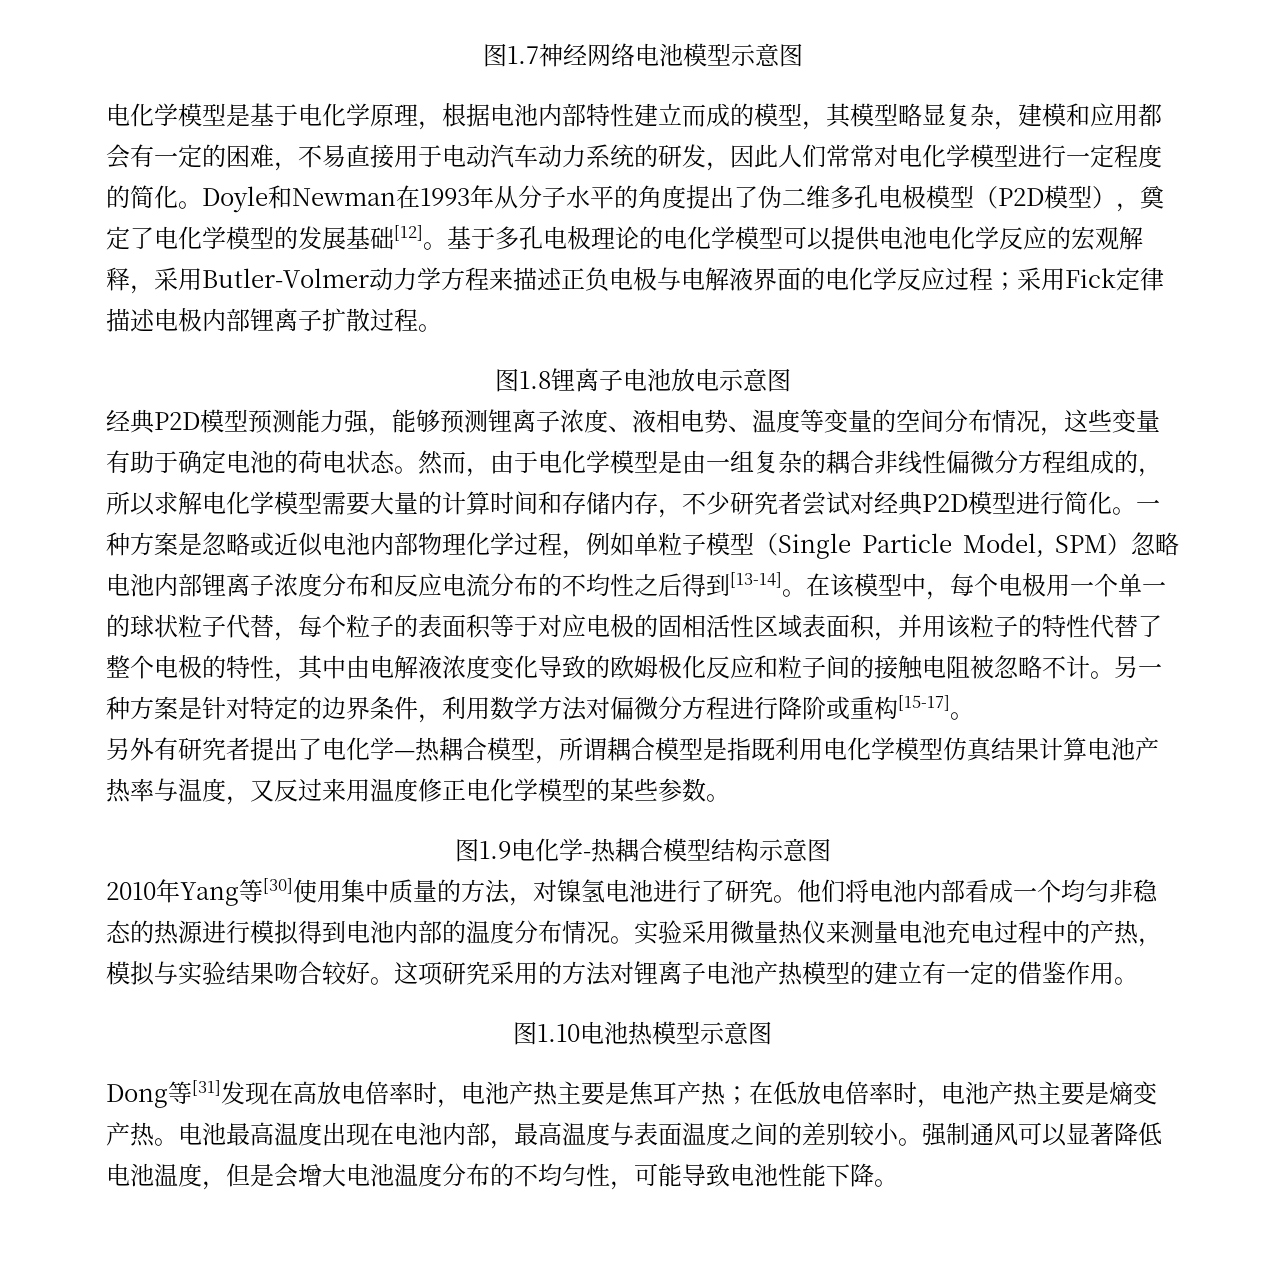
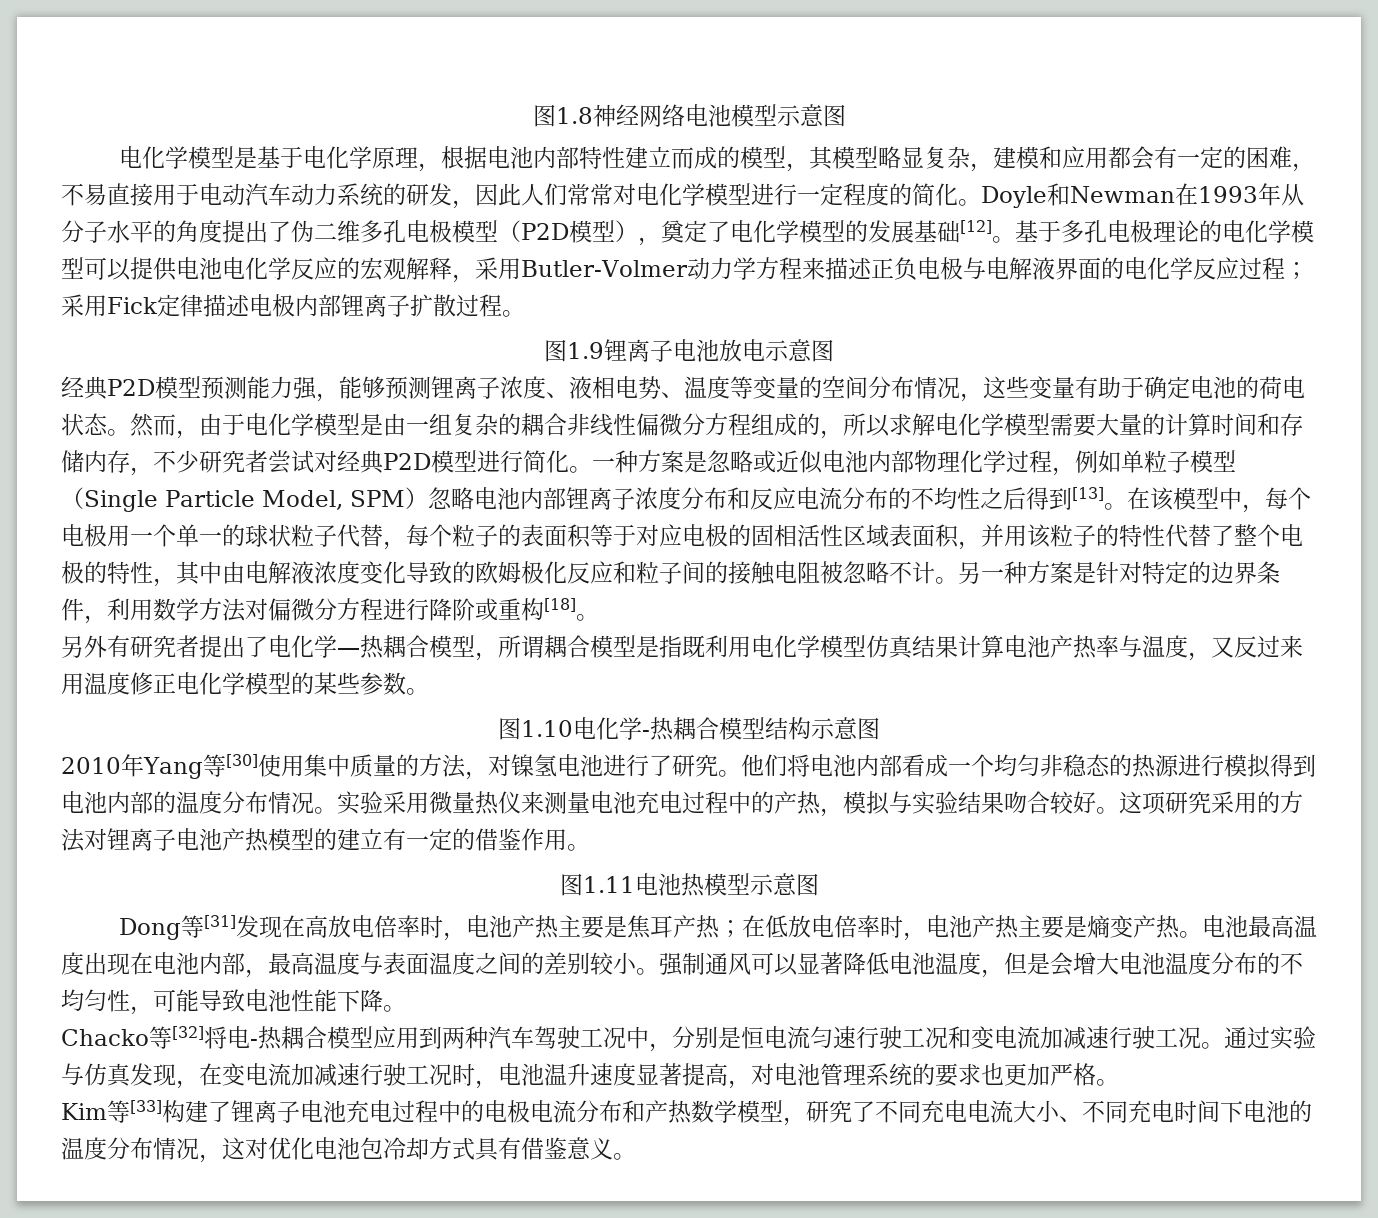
[482,43,539,67] 图1.7 -> [532,104,593,127] 图1.8
[518,371,551,389] 1.8 -> [567,342,604,359] 1.9
[730,572,782,588] [13-14] -> [1071,487,1104,501] [13]
[898,695,950,711] [15-17] -> [544,598,576,612] [18]
[478,841,511,859] 1.9 -> [521,720,573,737] 1.10
[537,1024,580,1042] 1.10 -> [582,876,635,893] 1.11
(898, 1183) none -> [61,1026,1316,1052] [61,1063,1119,1089] [61,1100,1312,1126] [61,1137,636,1163] // Chacko等[32]将电-热耦合模型应用到两种汽车驾驶工况中，分别是恒电流匀速行驶工况和变电流加减速行驶工况。通过实验与仿真发现，在变电流加减速行驶工况时，电池温升速度显著提高，对电池管理系统的要求也更加严格。 // Kim等[33]构建了锂离子电池充电过程中的电极电流分布和产热数学模型，研究了不同充电电流大小、不同充电时间下电池的温度分布情况，这对优化电池包冷却方式具有借鉴意义。

